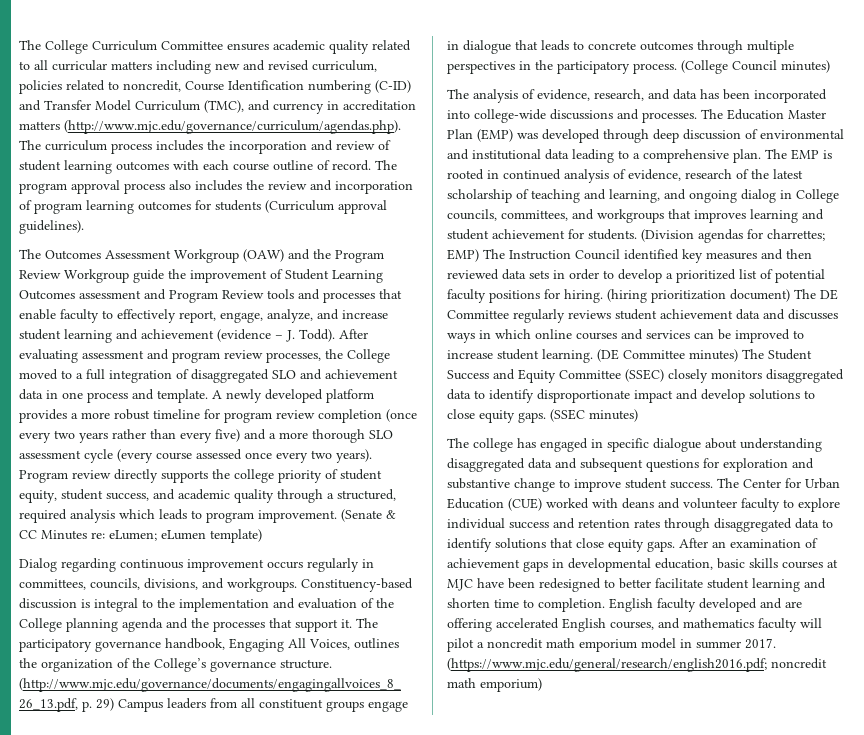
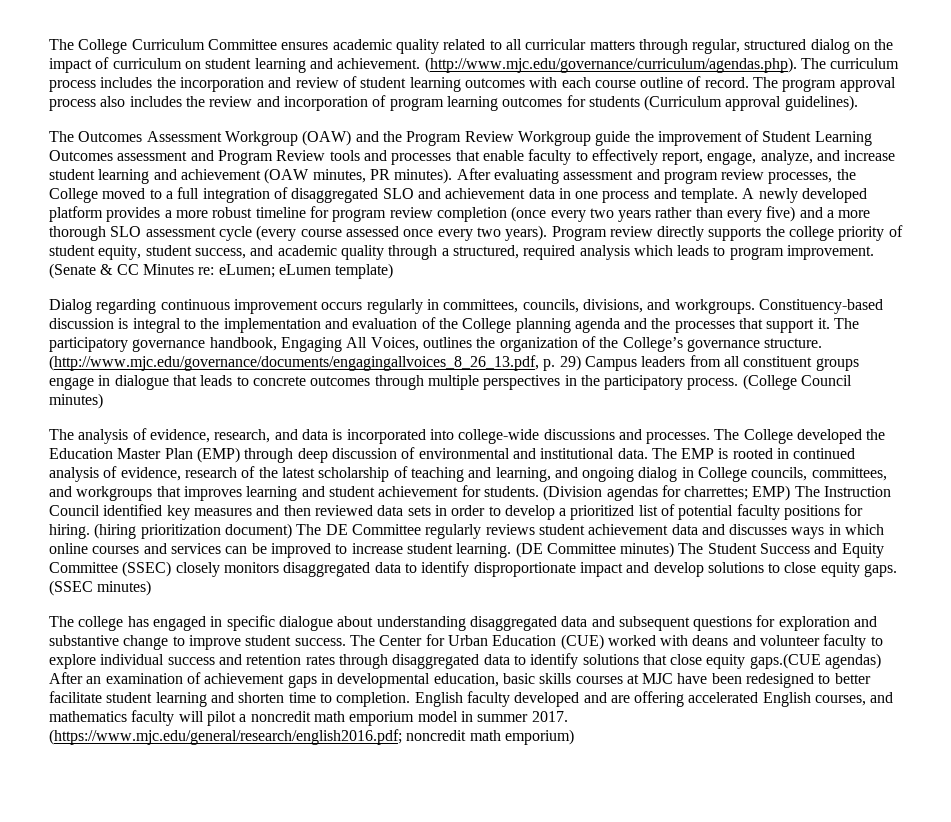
[156,60,377,74] [19,80,411,94] [19,100,416,114] [19,121,60,130] including new and revised curriculum, policies related to noncredit, Course Identification numbering (C-ID) and Transfer Model Curriculum (TMC), and currency in accreditation matters -> [638,39,894,54] [49,57,421,73] through regular, structured dialog on the impact of curriculum on student learning and achievement.
[217,329,335,342] (evidence – J. Todd). -> [264,168,453,184] (OAW minutes, PR minutes).
[700,89,750,100] has been -> [332,429,343,440] is
(723, 114) none -> [743,429,886,444] College developed the
[517,129,600,143] was developed -> (240, 455) none
[545,149,761,163] data leading to a comprehensive plan. -> [617,448,648,459] data.
[647,541,675,552] gaps. -> [749,653,882,669] gaps.(CUE agendas)

